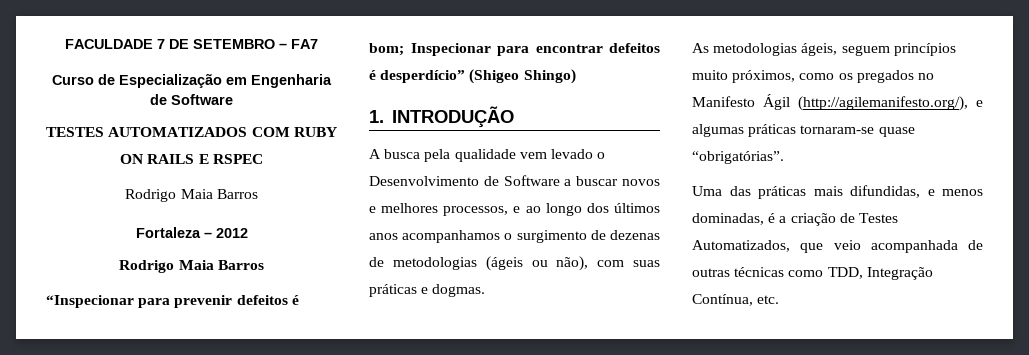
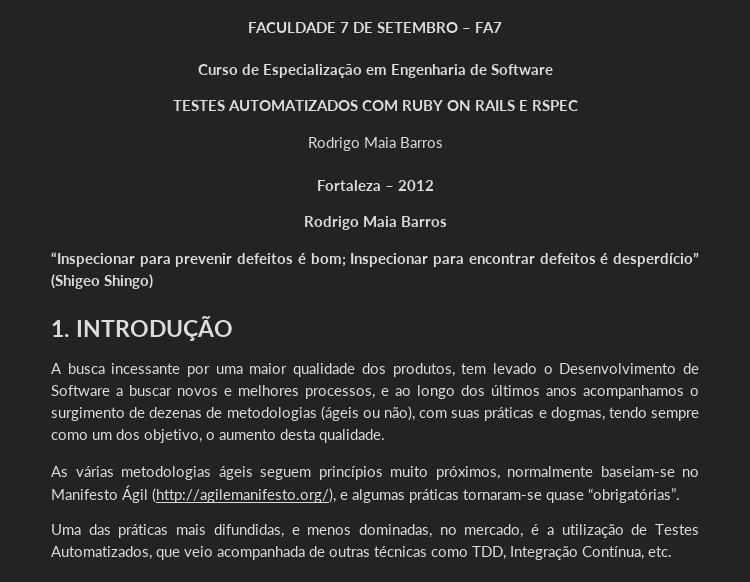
[424,149,547,162] pela qualidade vem -> [111,363,487,377] incessante por uma maior qualidade dos produtos, tem
[432,284,486,297] [692,43,838,56] dogmas. // As metodologias ágeis, -> [550,407,700,421] [51,429,385,443] [51,466,253,480] dogmas, tendo sempre como um dos objetivo, o aumento desta qualidade. // As várias metodologias ágeis
[799,70,914,83] como os pregados -> [507,466,675,477] normalmente baseiam-se
(764, 219) none -> [439,524,524,538] no mercado,
[790,213,836,226] criação -> [561,524,624,538] utilização

